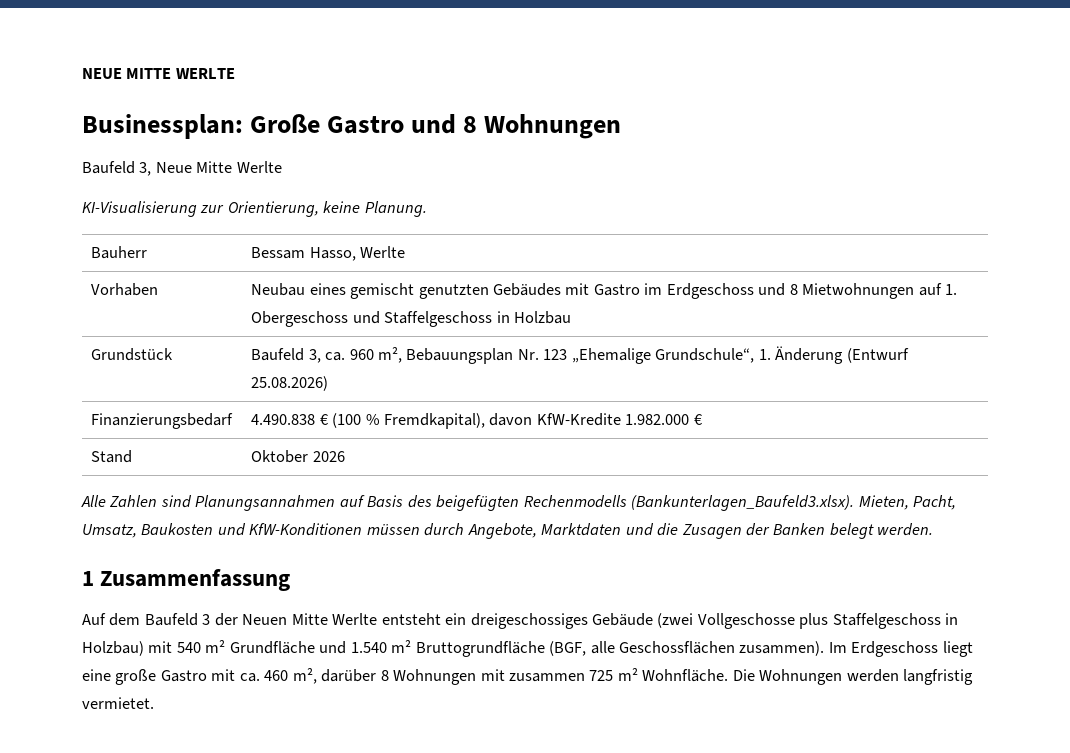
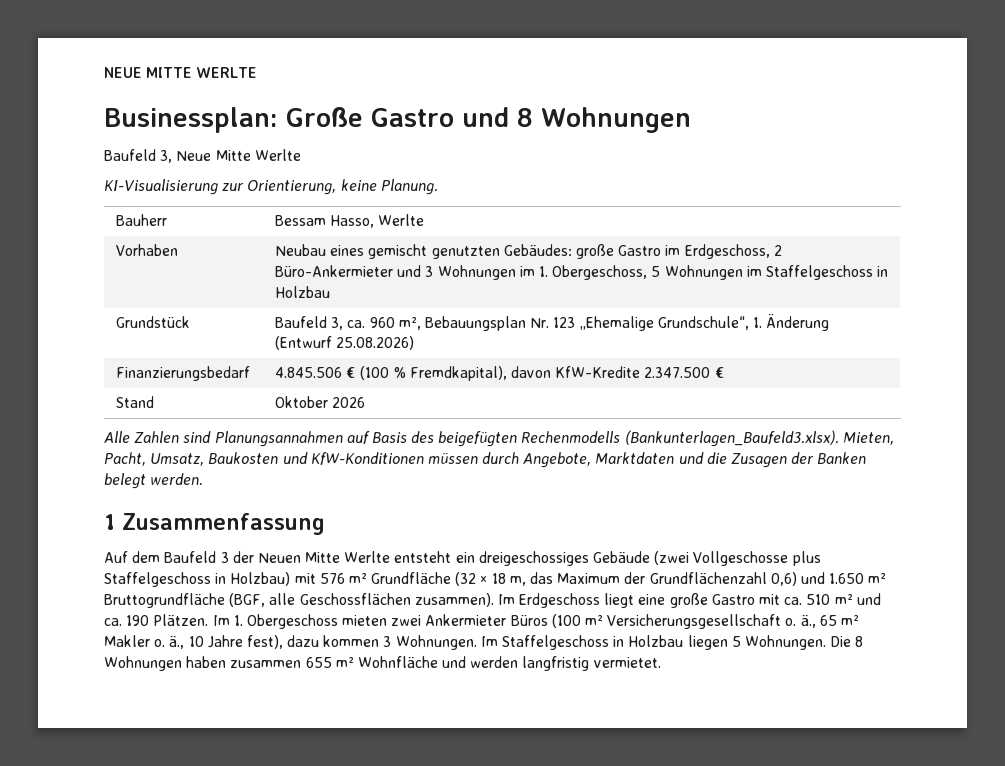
[492,283,958,299] [251,311,380,327] Gebäudes mit Gastro im Erdgeschoss und 8 Mietwohnungen auf 1. Obergeschoss und -> [503,244,782,259] [275,265,762,280] Gebäudes: große Gastro im Erdgeschoss, 2 Büro-Ankermieter und 3 Wohnungen im 1. Obergeschoss, 5 Wohnungen im
[251,414,316,425] 4.490.838 -> [275,367,343,378] 4.845.506
[625,414,690,425] 1.982.000 -> [644,367,711,378] 2.347.500
[176,642,201,653] 540 -> [319,573,345,584] 576
[319,641,387,654] und 1.540 -> [455,572,865,586] (32 × 18 m, das Maximum der Grundflächenzahl 0,6) und 1.650
[264,668,843,685] 460 m², darüber 8 Wohnungen mit zusammen 725 m² Wohnfläche. Die Wohnungen -> [806,593,881,605] [104,614,859,629] [104,635,864,650] [104,656,467,671] 510 m² und ca. 190 Plätzen. Im 1. Obergeschoss mieten zwei Ankermieter Büros (100 m² Versicherungsgesellschaft o. ä., 65 m² Makler o. ä., 10 Jahre fest), dazu kommen 3 Wohnungen. Im Staffelgeschoss in Holzbau liegen 5 Wohnungen. Die 8 Wohnungen haben zusammen 655 m² Wohnfläche und

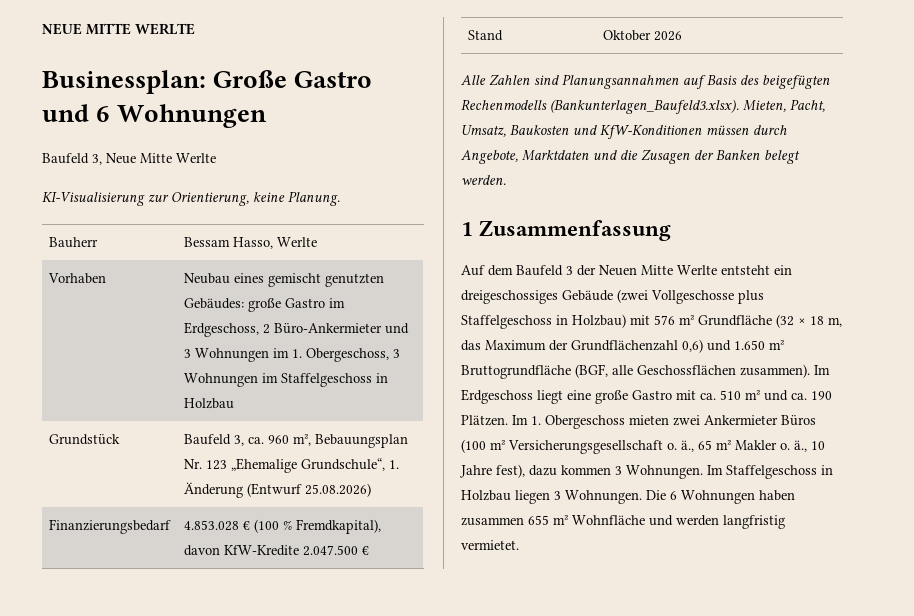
[517,108,533,127] 8 -> [96,106,111,122] 6
[651,266,661,277] 5 -> [392,349,400,358] 3
[275,367,343,378] 4.845.506 -> [183,520,239,531] 4.853.028
[644,367,711,378] 2.347.500 -> [302,545,358,556] 2.047.500
[731,636,741,647] 5 -> [554,491,561,500] 3
[855,636,864,647] 8 -> [670,491,677,500] 6

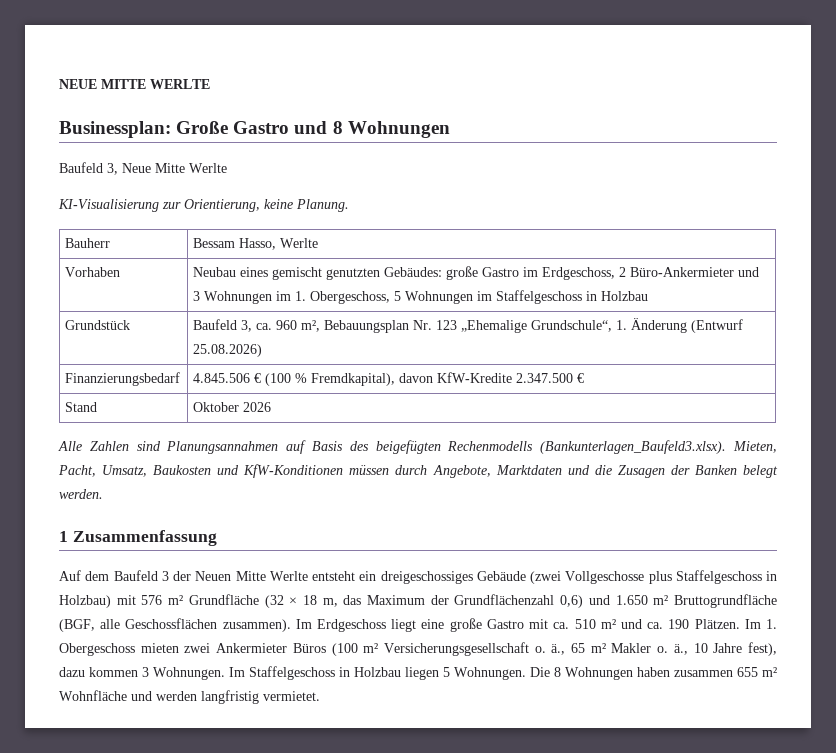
[96,106,111,122] 6 -> [332,121,343,134] 8
[392,349,400,358] 3 -> [394,291,402,301] 5
[183,520,239,531] 4.853.028 -> [193,373,251,383] 4.845.506
[302,545,358,556] 2.047.500 -> [516,373,574,383] 2.347.500
[554,491,561,500] 3 -> [443,667,450,677] 5
[670,491,677,500] 6 -> [554,667,561,677] 8

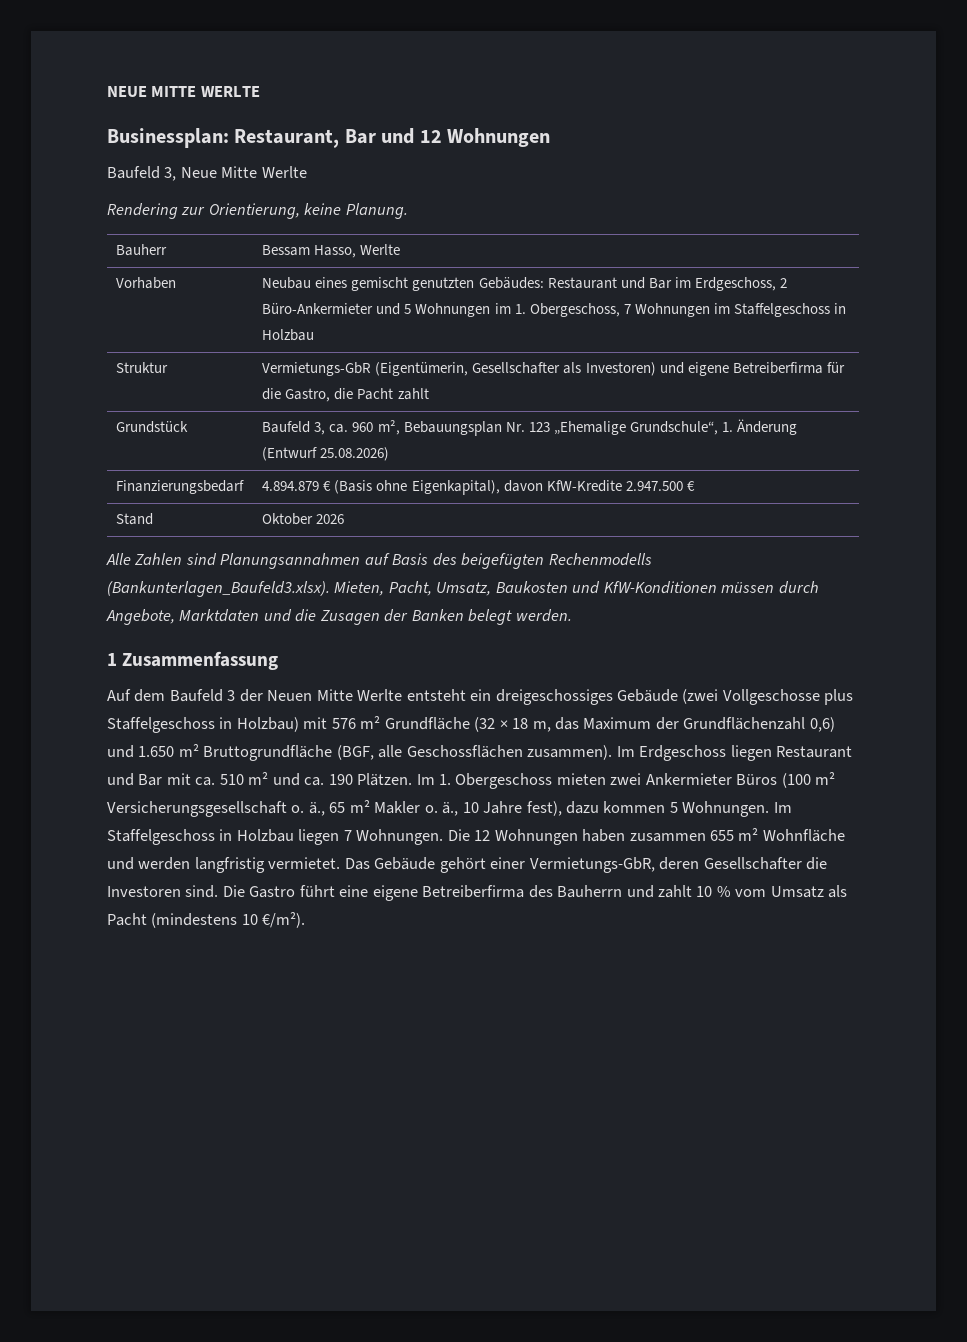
[176,121,343,134] Große Gastro und 8 -> [234,128,442,148] Restaurant, Bar und 12
[58,199,159,212] KI-Visualisierung -> [107,203,178,219] Rendering
[446,266,520,280] große Gastro -> [547,277,672,289] Restaurant und Bar
[193,291,201,301] 3 -> [404,304,412,314] 5
[394,291,402,301] 5 -> [623,304,631,314] 7
(649, 296) none -> [116,362,169,373] [262,362,845,376] [262,388,429,402] // Struktur | Vermietungs-GbR (Eigentümerin, Gesellschafter als Investoren) und eigene Betreiberfirma für die Gastro, die Pacht zahlt
[193,373,396,386] 4.845.506 € (100 % Fremdkapital), -> [262,480,500,495] 4.894.879 € (Basis ohne Eigenkapital),
[516,373,574,383] 2.347.500 -> [625,481,683,491] 2.947.500
[391,618,524,632] liegt eine große Gastro -> [730,745,853,761] [107,773,163,786] liegen Restaurant und Bar
[142,667,149,677] 3 -> [669,802,678,813] 5
[443,667,450,677] 5 -> [343,830,352,841] 7
[554,667,561,677] 8 -> [474,830,491,841] 12
(320, 696) none -> [344,857,828,873] [107,885,848,901] [107,912,306,928] Das Gebäude gehört einer Vermietungs-GbR, deren Gesellschafter die Investoren sind. Die Gastro führt eine eigene Betreiberfirma des Bauherrn und zahlt 10 % vom Umsatz als Pacht (mindestens 10 €/m²).

